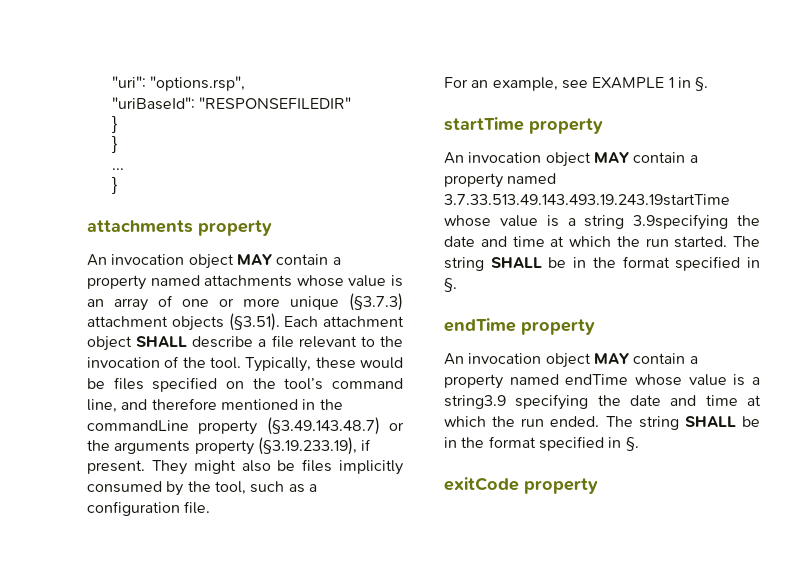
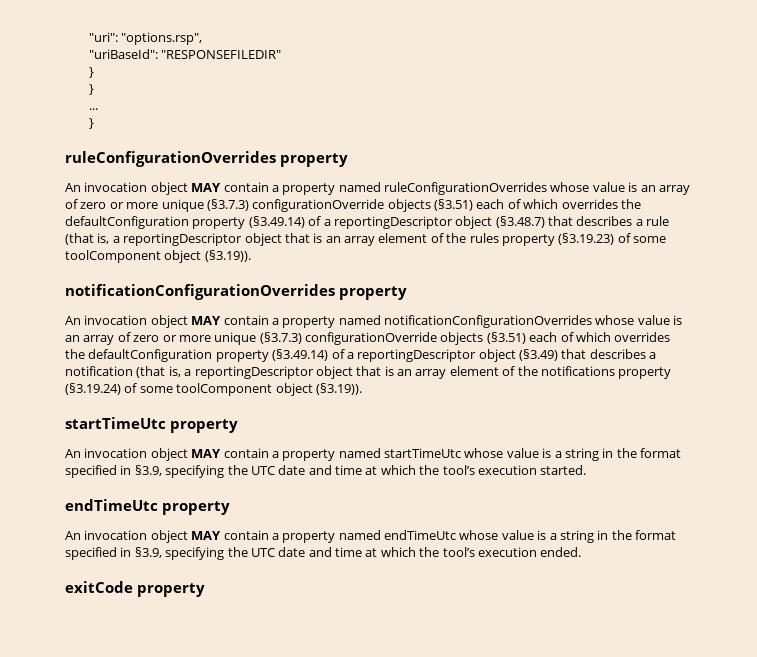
[87,220,272,236] [87,254,341,269] [87,275,403,290] [87,293,403,311] [87,313,404,331] [87,335,403,351] [87,356,403,372] [87,377,404,392] [87,398,343,413] [87,417,404,435] [87,437,372,455] [87,459,403,475] [87,481,317,496] [87,501,211,516] [444,77,709,91] [444,117,603,134] [444,152,698,167] [444,173,557,188] [444,194,730,206] [444,214,760,230] [444,236,760,248] [444,256,760,271] [444,278,457,292] [444,318,595,335] [444,353,698,368] [444,374,760,389] [444,394,761,410] [444,416,760,430] [444,436,639,451] attachments property // An invocation object MAY contain a property named attachments whose value is an array of one or more unique (§3.7.3) attachment objects (§3.51). Each attachment object SHALL describe a file relevant to the invocation of the tool. Typically, these would be files specified on the tool’s command line, and therefore mentioned in the commandLine property (§3.49.143.48.7) or the arguments property (§3.19.233.19), if present. They might also be files implicitly consumed by the tool, such as a configuration file. // For an example, see EXAMPLE 1 in §. // startTime property // An invocation object MAY contain a property named 3.7.33.513.49.143.493.19.243.19startTime whose value is a string 3.9specifying the date and time at which the run started. The string SHALL be in the format specified in §. // endTime property // An invocation object MAY contain a property named endTime whose value is a string3.9 specifying the date and time at which the run ended. The string SHALL be in the format specified in §. -> [65,151,348,167] [65,182,690,195] [65,199,641,212] [65,216,670,229] [65,233,666,246] [65,250,251,263] [65,284,407,300] [65,315,683,328] [65,332,671,345] [65,349,657,362] [65,366,672,379] [65,383,362,396] [65,417,238,433] [65,448,681,461] [65,465,587,478] [65,499,230,515] [65,530,676,543] [65,547,582,560] ruleConfigurationOverrides property // An invocation object MAY contain a property named ruleConfigurationOverrides whose value is an array of zero or more unique (§3.7.3) configurationOverride objects (§3.51) each of which overrides the defaultConfiguration property (§3.49.14) of a reportingDescriptor object (§3.48.7) that describes a rule (that is, a reportingDescriptor object that is an array element of the rules property (§3.19.23) of some toolComponent object (§3.19)). // notificationConfigurationOverrides property // An invocation object MAY contain a property named notificationConfigurationOverrides whose value is an array of zero or more unique (§3.7.3) configurationOverride objects (§3.51) each of which overrides the defaultConfiguration property (§3.49.14) of a reportingDescriptor object (§3.49) that describes a notification (that is, a reportingDescriptor object that is an array element of the notifications property (§3.19.24) of some toolComponent object (§3.19)). // startTimeUtc property // An invocation object MAY contain a property named startTimeUtc whose value is a string in the format specified in §3.9, specifying the UTC date and time at which the tool’s execution started. // endTimeUtc property // An invocation object MAY contain a property named endTimeUtc whose value is a string in the format specified in §3.9, specifying the UTC date and time at which the tool’s execution ended.

